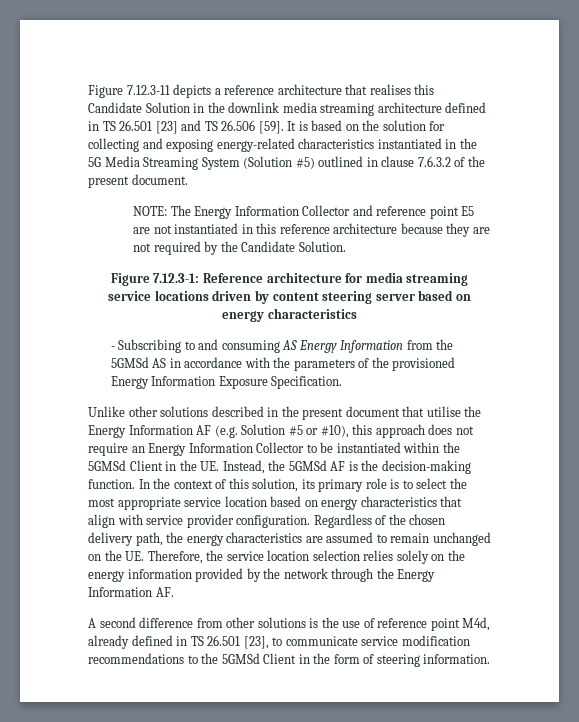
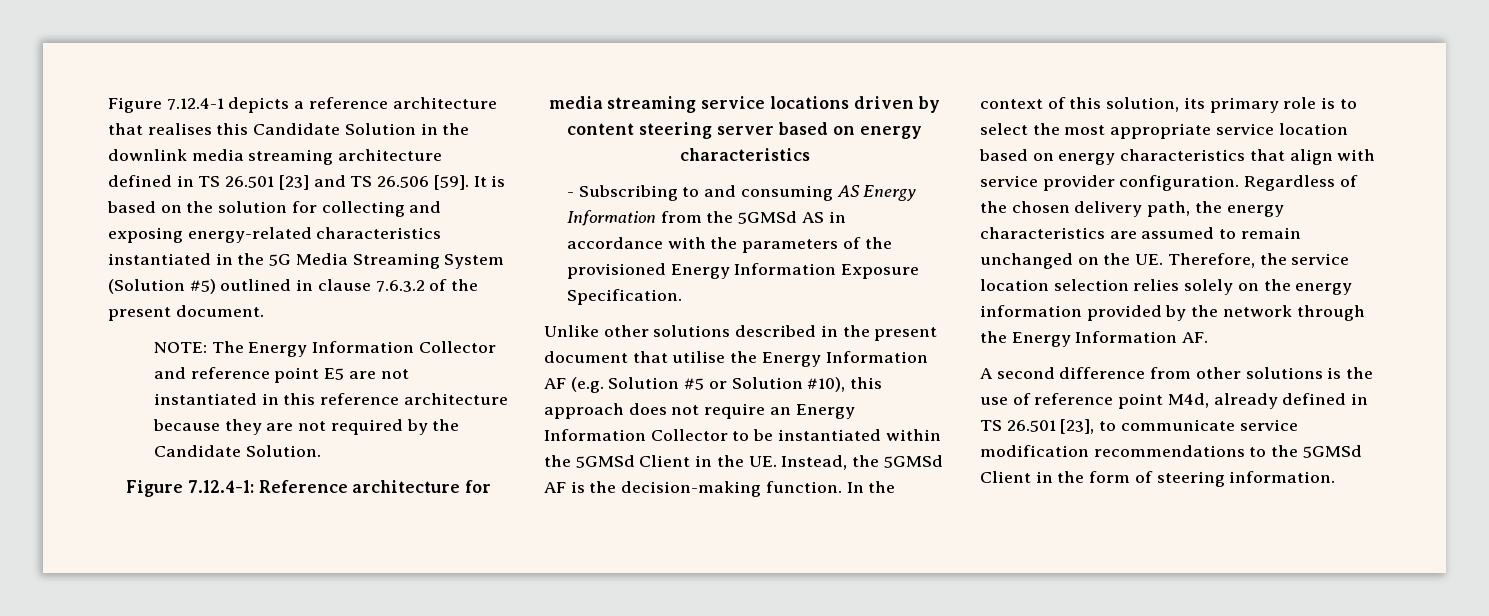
[88,85,170,98] Figure 7.12.3-11 -> [108,97,224,113] Figure 7.12.4-1
[153,273,200,283] 7.12.3-1: -> [187,480,254,493] 7.12.4-1:
(319, 431) none -> [731,377,803,389] Solution

